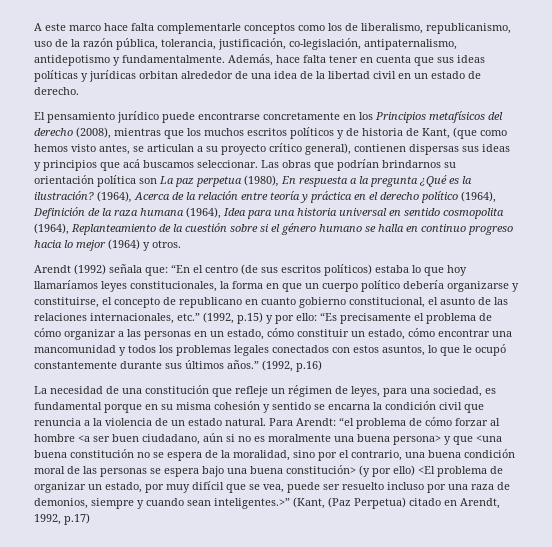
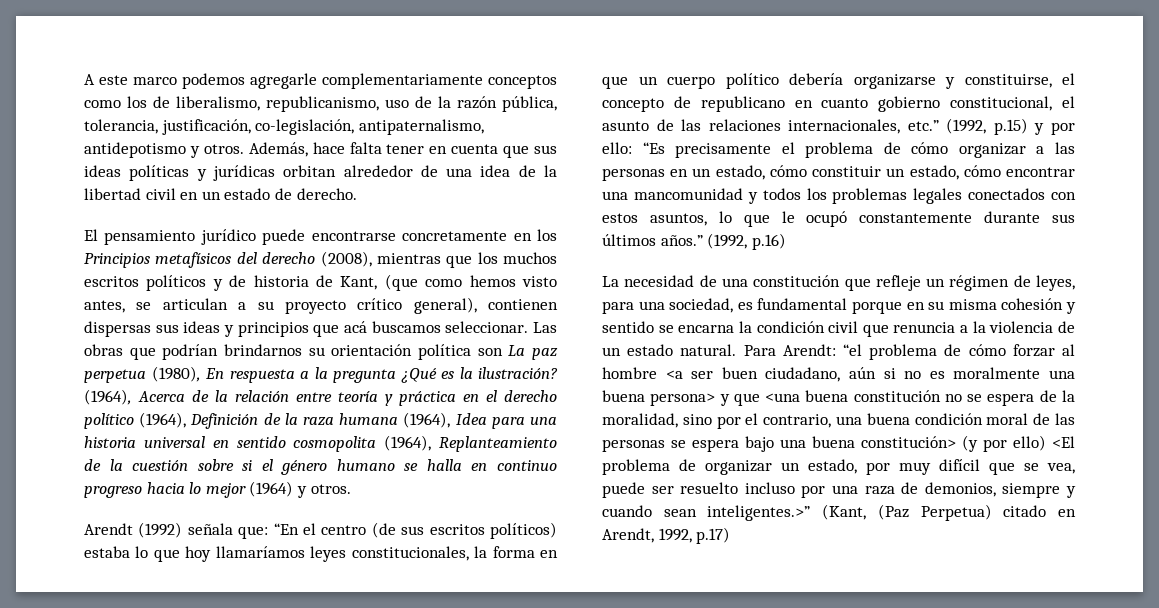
[104,23,241,34] hace falta complementarle -> [182,73,483,89] podemos agregarle complementariamente
[122,55,225,63] fundamentalmente. -> [203,144,244,154] otros.

